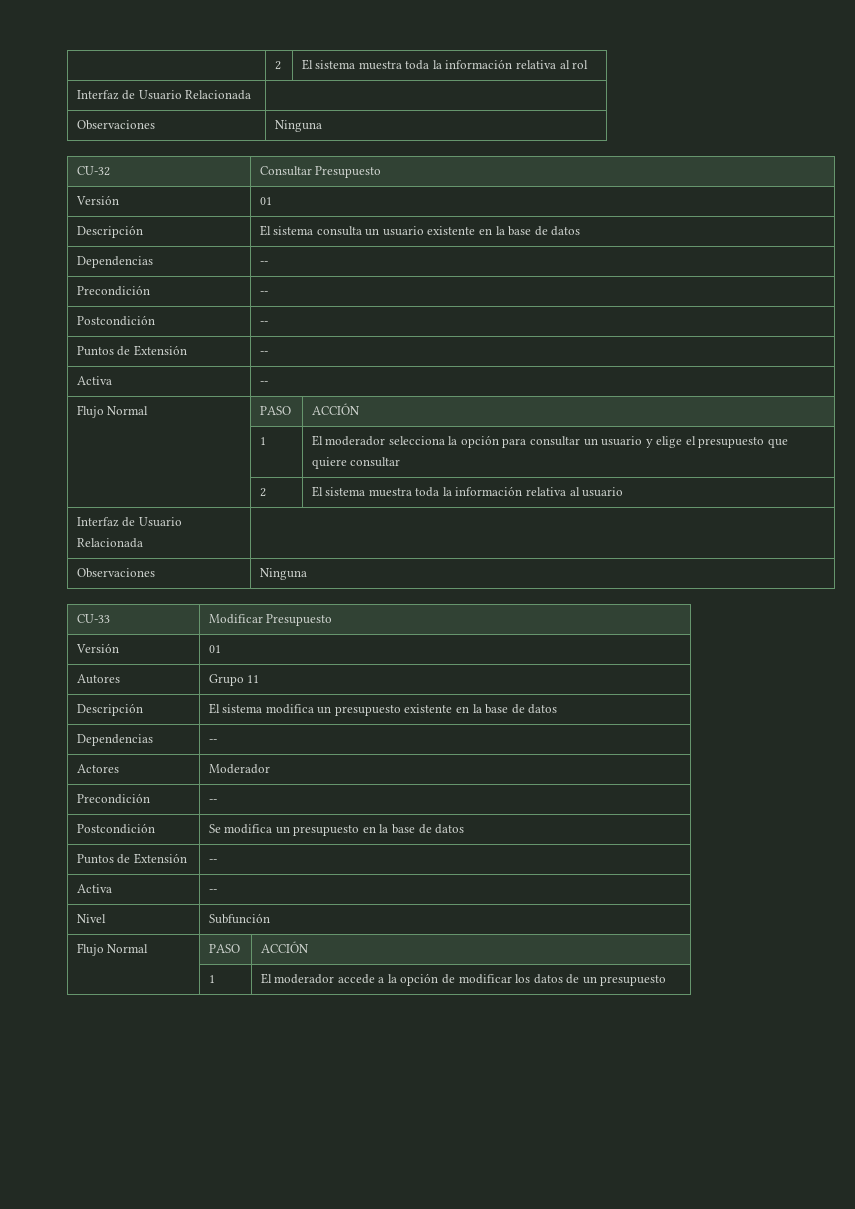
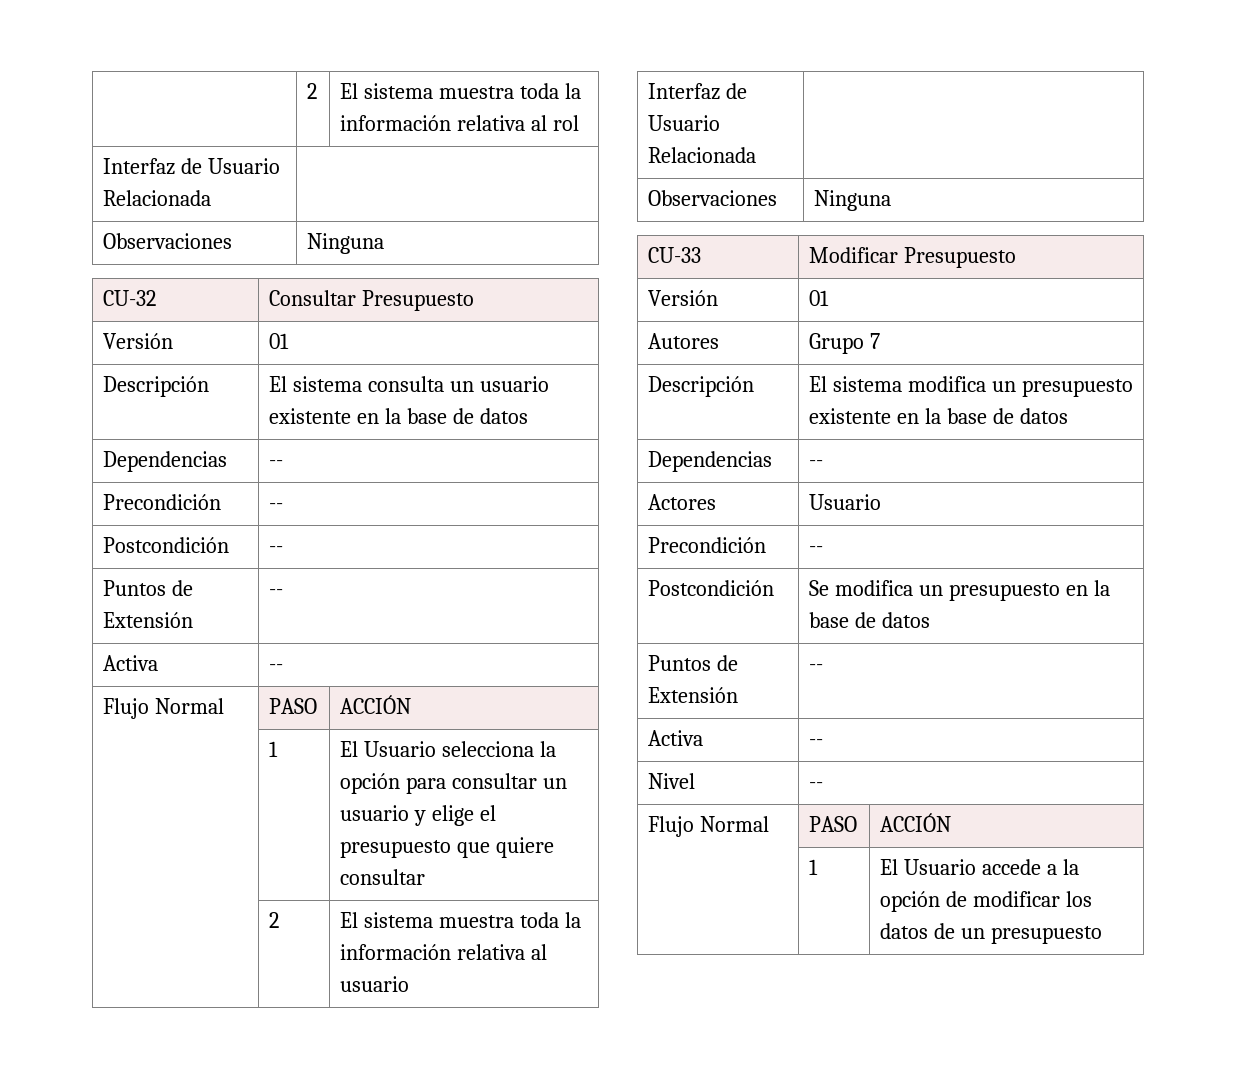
[325,436,386,446] moderador -> [363,741,436,757] Usuario
[247,675,260,683] 11 -> [869,333,880,349] 7
[208,764,270,774] Moderador -> [808,494,881,510] Usuario
[208,913,270,924] [76,943,149,956] [208,944,240,953] [260,941,309,953] [208,975,215,983] [260,973,335,984] Subfunción // Flujo Normal | PASO | ACCIÓN // | 1 | El moderador -> [808,782,823,789] [647,816,769,837] [808,816,857,832] [879,813,951,832] [808,859,818,875] [879,859,976,875] -- // Flujo Normal | PASO | ACCIÓN // | 1 | El Usuario

